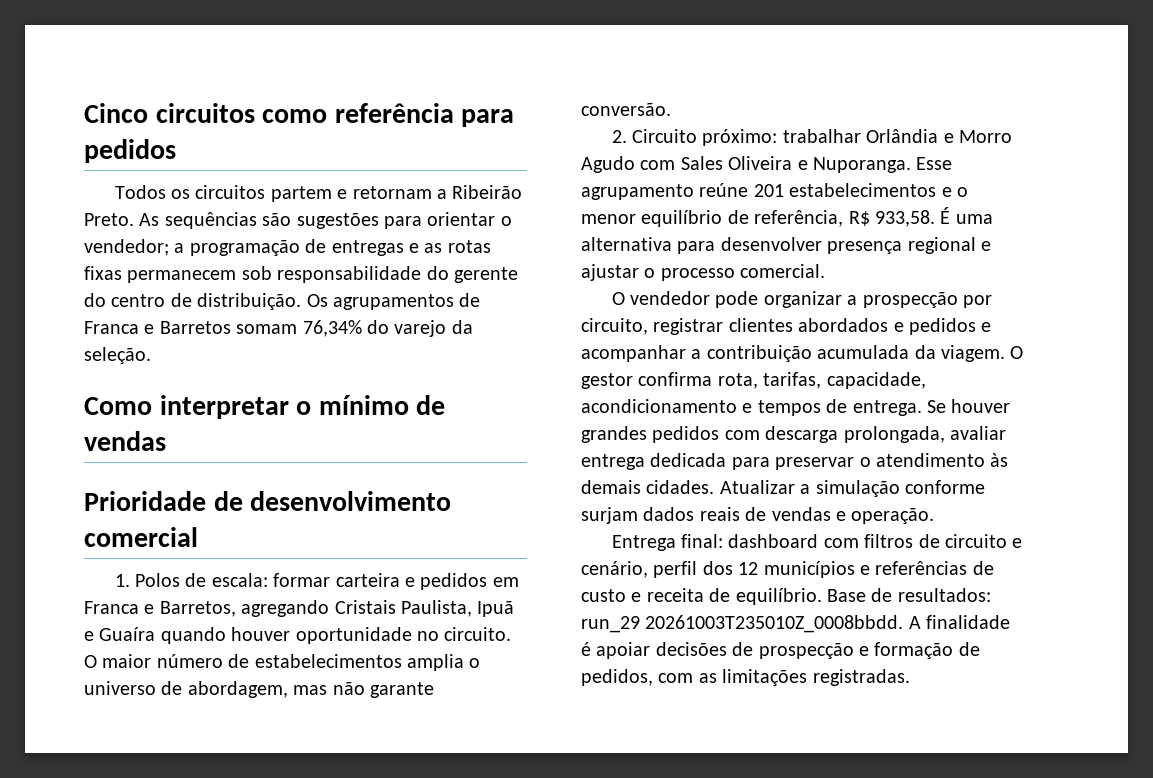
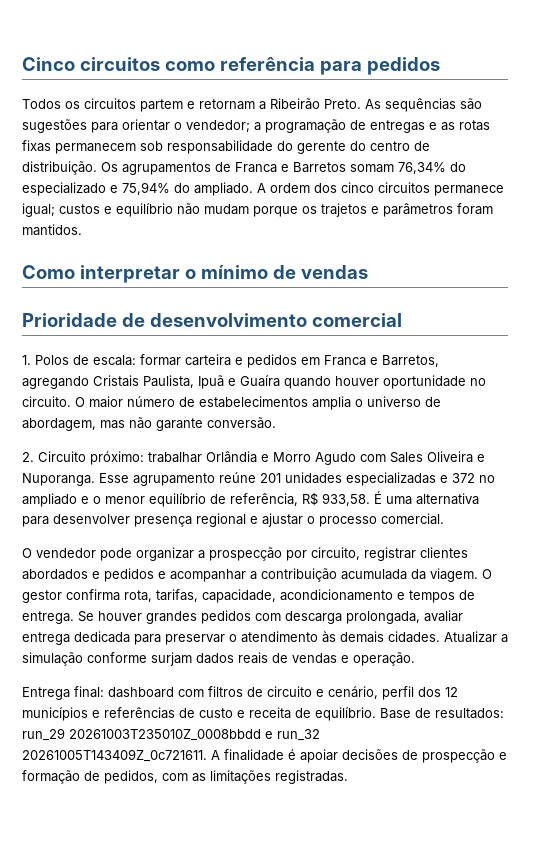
[394,320,473,337] [84,347,151,364] varejo da seleção. -> [22,182,504,196] [22,203,493,217] [22,224,82,236] especializado e 75,94% do ampliado. A ordem dos cinco circuitos permanece igual; custos e equilíbrio não mudam porque os trajetos e parâmetros foram mantidos.
[789,183,937,197] estabelecimentos -> [285,472,495,486] [22,493,77,507] unidades especializadas e 372 no ampliado
[645,615,904,633] 20261003T235010Z_0008bbdd. -> [69,729,320,741] [22,749,207,762] 20261003T235010Z_0008bbdd e run_32 20261005T143409Z_0c721611.

